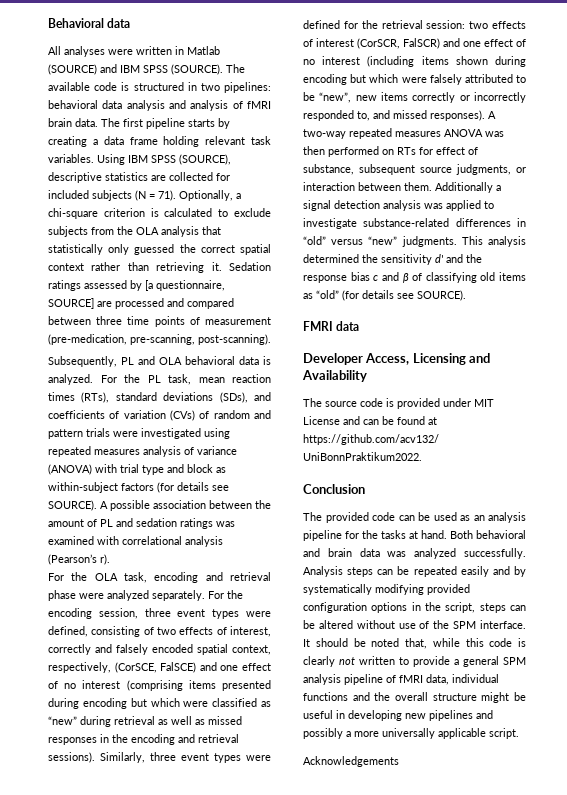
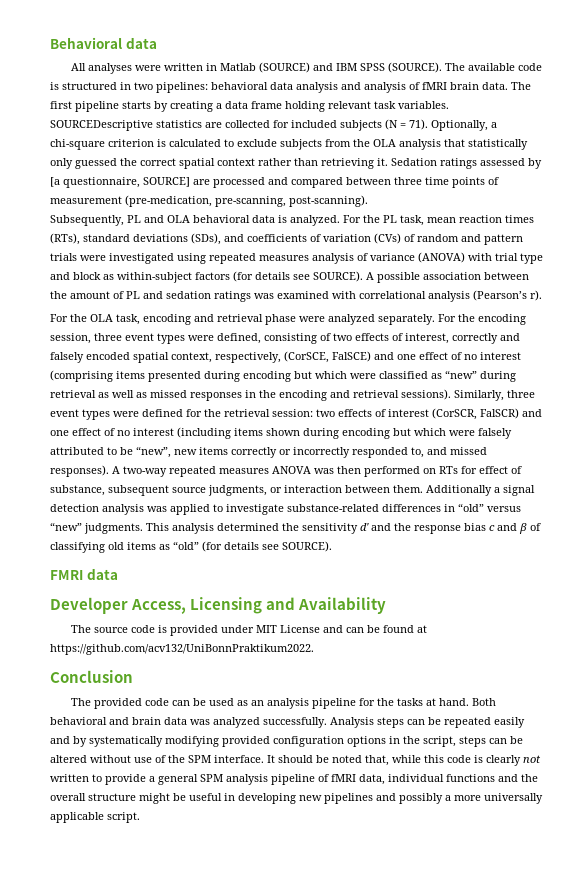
[97,154,231,165] [48,172,102,183] Using IBM SPSS (SOURCE), descriptive -> [50,120,153,131] SOURCEDescriptive
[303,756,399,767] // Acknowledgements -> (140, 817) none

